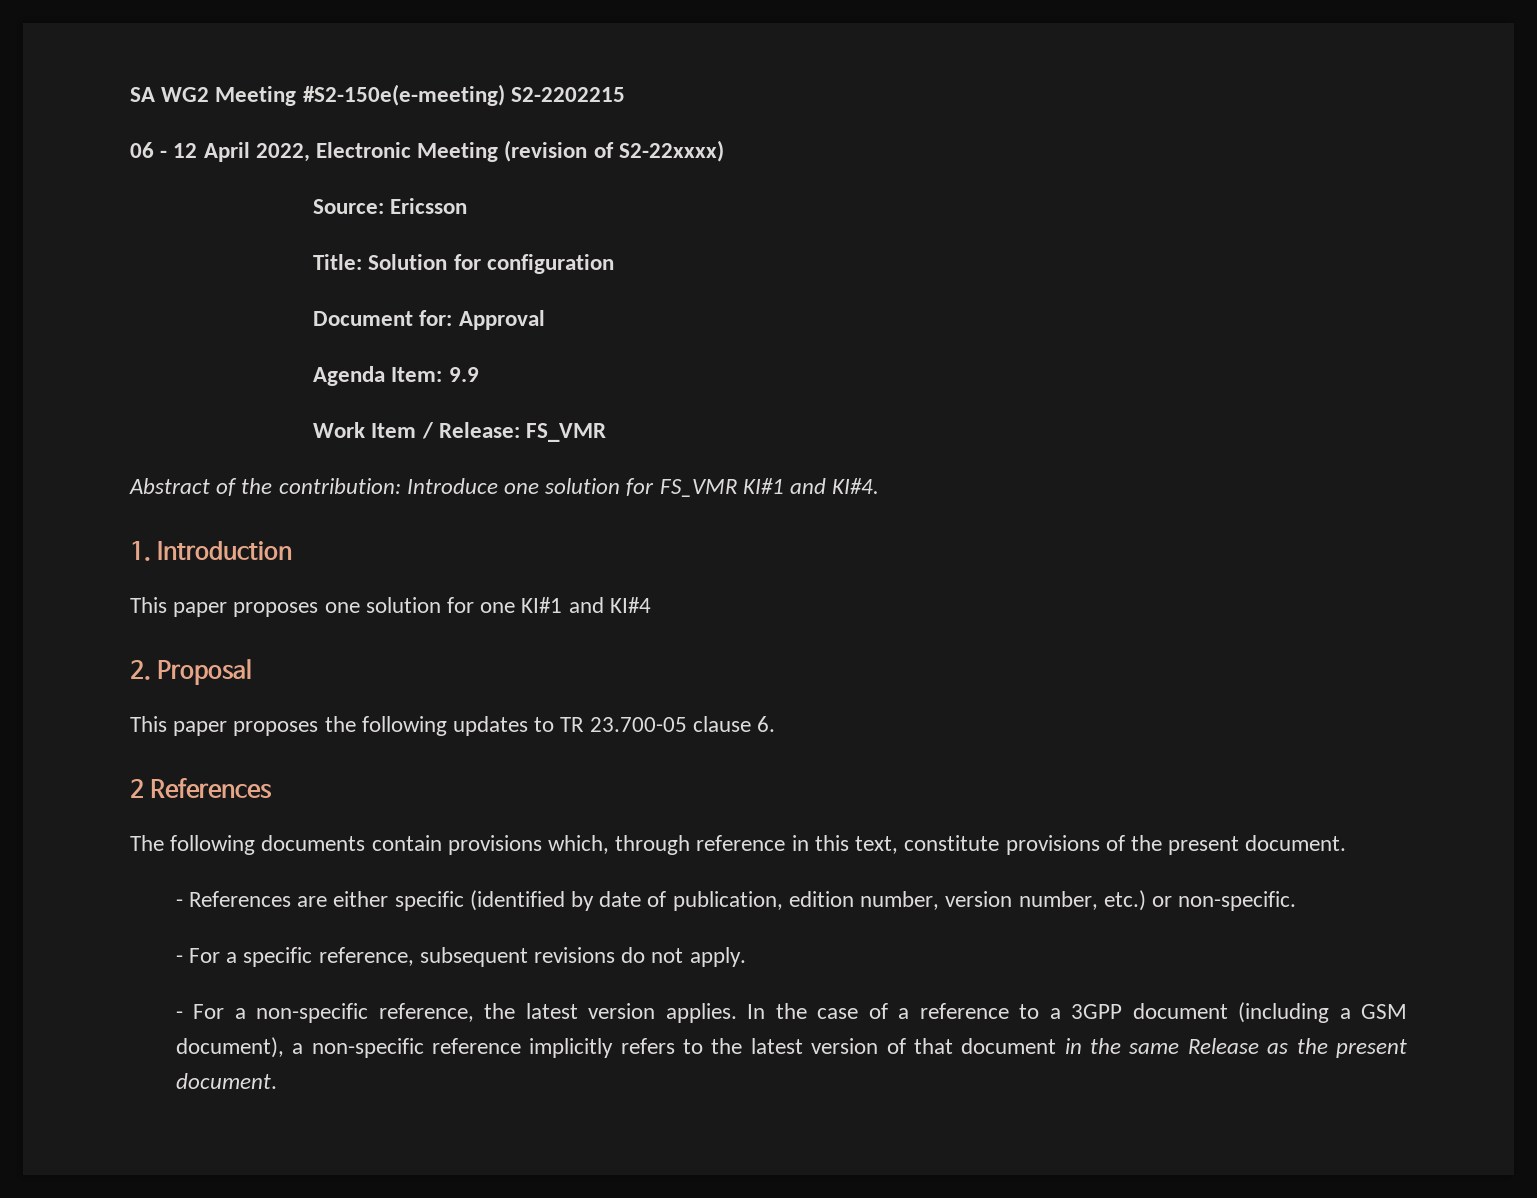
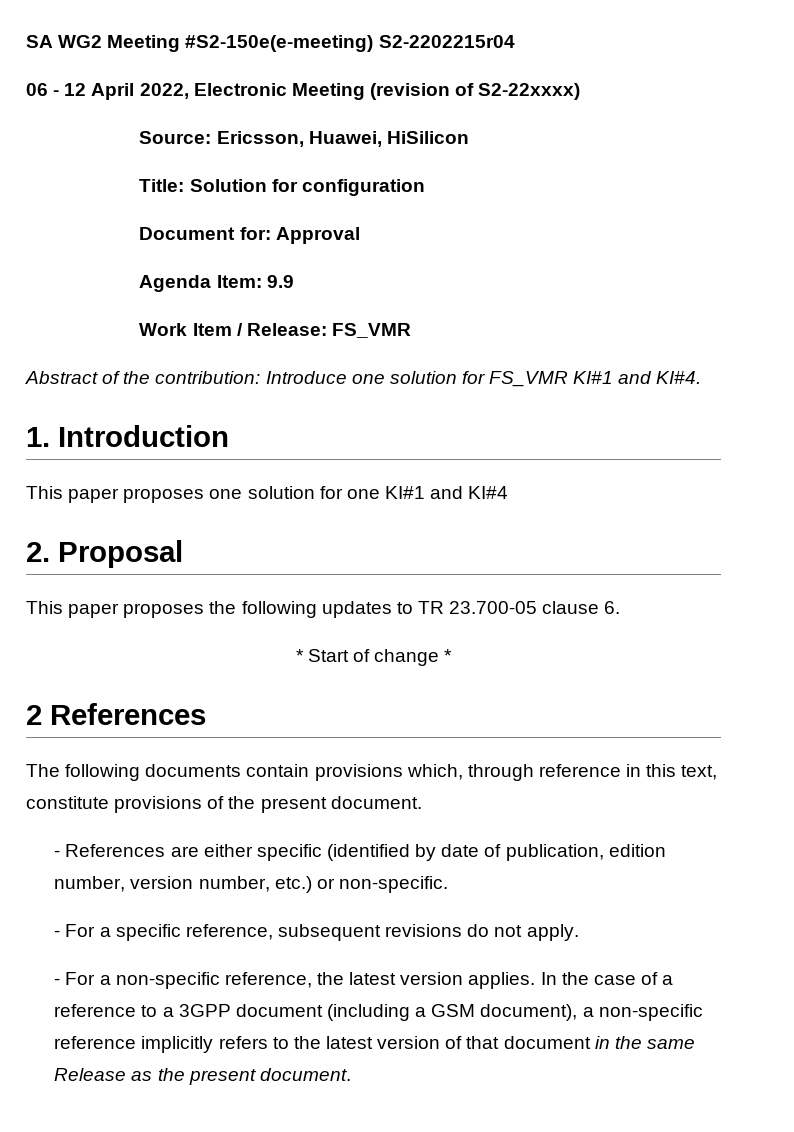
[510,87,625,102] S2-2202215 -> [378,35,515,48] S2-2202215r04
[390,198,468,214] Ericsson -> [216,131,469,147] Ericsson, Huawei, HiSilicon
(776, 724) none -> [295,649,453,666] // * Start of change *

